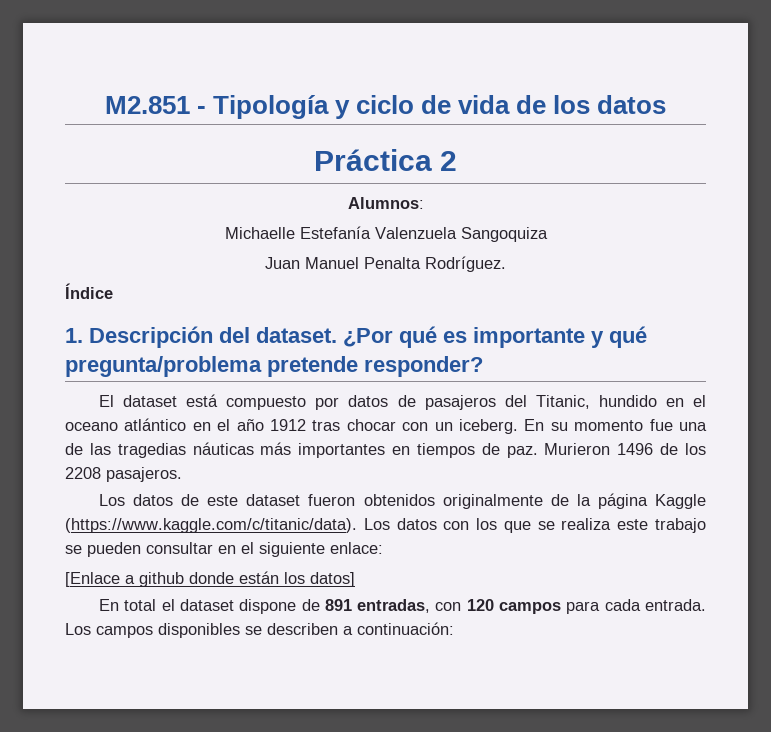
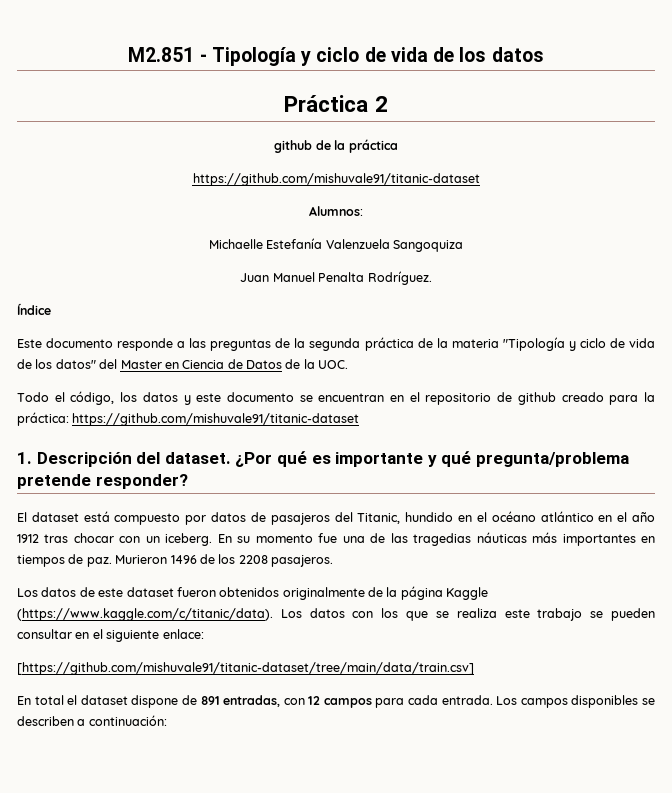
(458, 161) none -> [274,139,398,153] [192,173,480,186] // github de la práctica // https://github.com/mishuvale91/titanic-dataset
(113, 291) none -> [17,337,655,351] [17,359,349,369] [17,391,655,405] [17,412,360,426] // Este documento responde a las preguntas de la segunda práctica de la materia "Tipología y ciclo de vida de los datos" del Master en Ciencia de Datos de la UOC. // Todo el código, los datos y este documento se encuentran en el repositorio de github creado para la práctica: https://github.com/mishuvale91/titanic-dataset
[65,422,118,431] oceano -> [491,511,536,522] océano
[65,571,355,587] [Enlace a github donde están los datos] -> [17,662,474,675] [https://github.com/mishuvale91/titanic-dataset/tree/main/data/train.csv]
[466,599,494,611] 120 -> [308,696,321,705] 12

